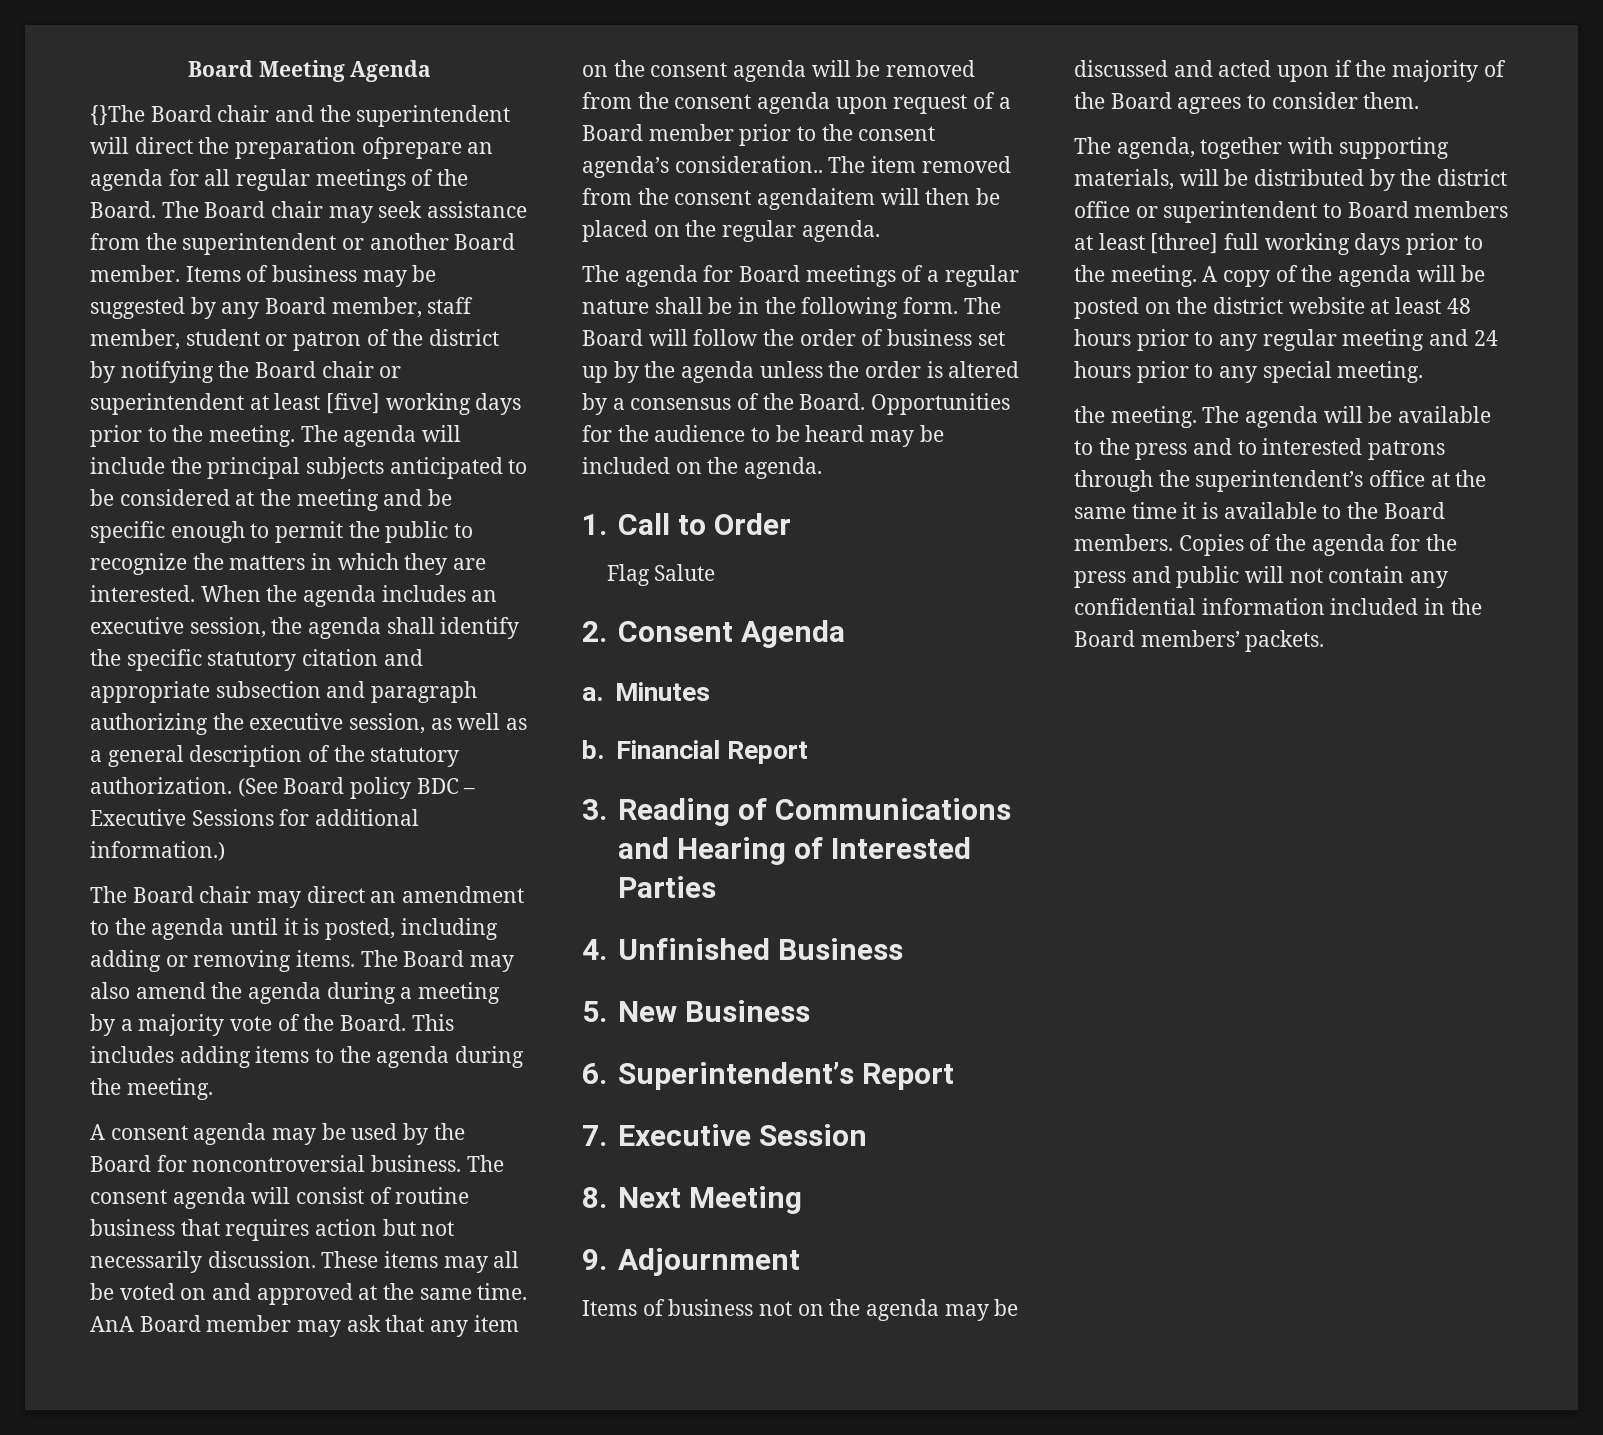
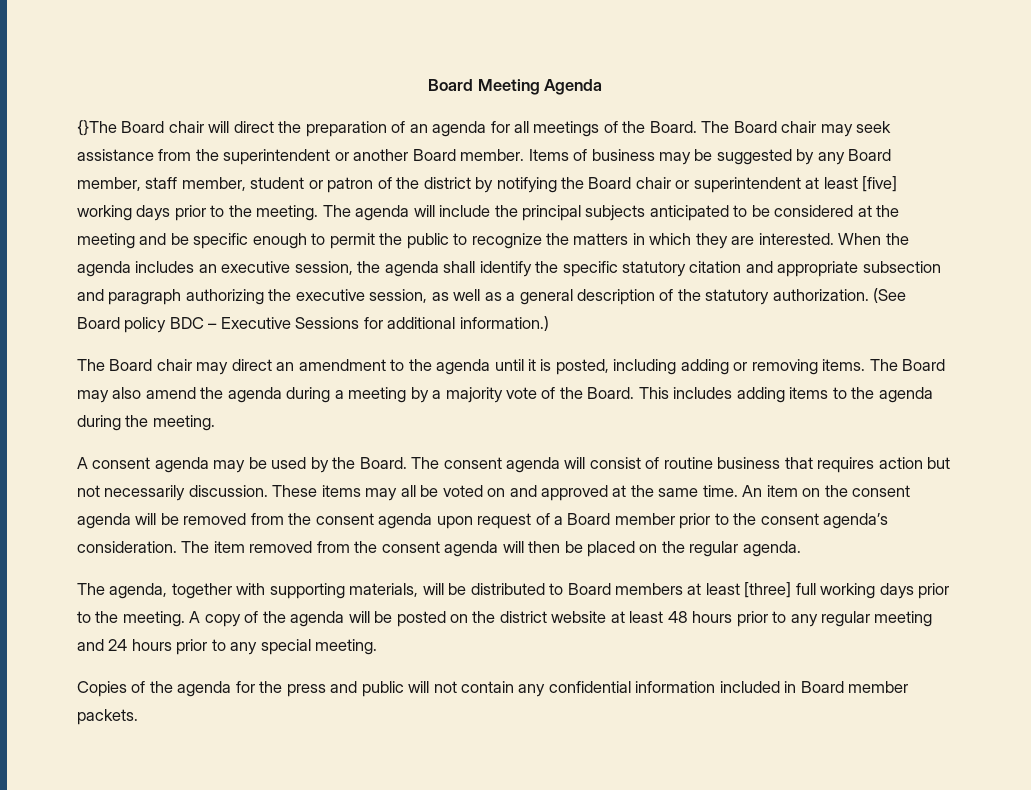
[275,105,511,127] and the superintendent -> (204, 127) none
[361,137,462,159] ofprepare -> [391,121,406,133] of
[236,169,311,191] regular -> (530, 127) none
[90,1155,462,1172] Board for noncontroversial business. -> [359,457,407,469] Board.
[90,1315,469,1337] AnA Board member may ask that any -> [742,485,763,497] An
[674,156,823,173] consideration.. -> [77,541,177,553] consideration.
[757,188,876,210] agendaitem -> [444,541,499,557] agenda
[582,265,1019,287] [582,297,1001,319] [582,329,1005,346] [582,361,1020,383] [582,393,1011,415] [582,425,944,447] [582,457,823,479] [582,513,791,535] [606,564,716,586] [582,620,845,648] [582,682,710,701] [582,740,808,764] [582,798,1011,826] [617,837,971,865] [617,876,716,898] [582,938,903,960] [582,1000,810,1022] [582,1062,954,1090] [582,1124,867,1146] [582,1186,802,1214] [582,1248,800,1276] [582,1299,1019,1321] [1074,60,1506,82] [1074,92,1420,114] // The agenda for Board meetings of a regular nature shall be in the following form. The Board will follow the order of business set up by the agenda unless the order is altered by a consensus of the Board. Opportunities for the audience to be heard may be included on the agenda. // 1. Call to Order // Flag Salute // 2. Consent Agenda // a. Minutes // b. Financial Report // 3. Reading of Communications and Hearing of Interested Parties // 4. Unfinished Business // 5. New Business // 6. Superintendent’s Report // 7. Executive Session // 8. Next Meeting // 9. Adjournment // Items of business not on the agenda may be discussed and acted upon if the majority of the Board agrees to consider them. -> (801, 549) none
[1369,169,1508,191] [1074,201,1318,223] by the district office or superintendent -> (545, 589) none
[1074,406,1492,428] [1074,438,1446,460] [1074,470,1487,492] [1074,502,1445,519] [1074,534,1173,551] the meeting. The agenda will be available to the press and to interested patrons through the superintendent’s office at the same time it is available to the Board members. -> (378, 647) none
[1450,598,1482,615] [1074,630,1240,647] the Board members’ -> [800,681,909,693] Board member

